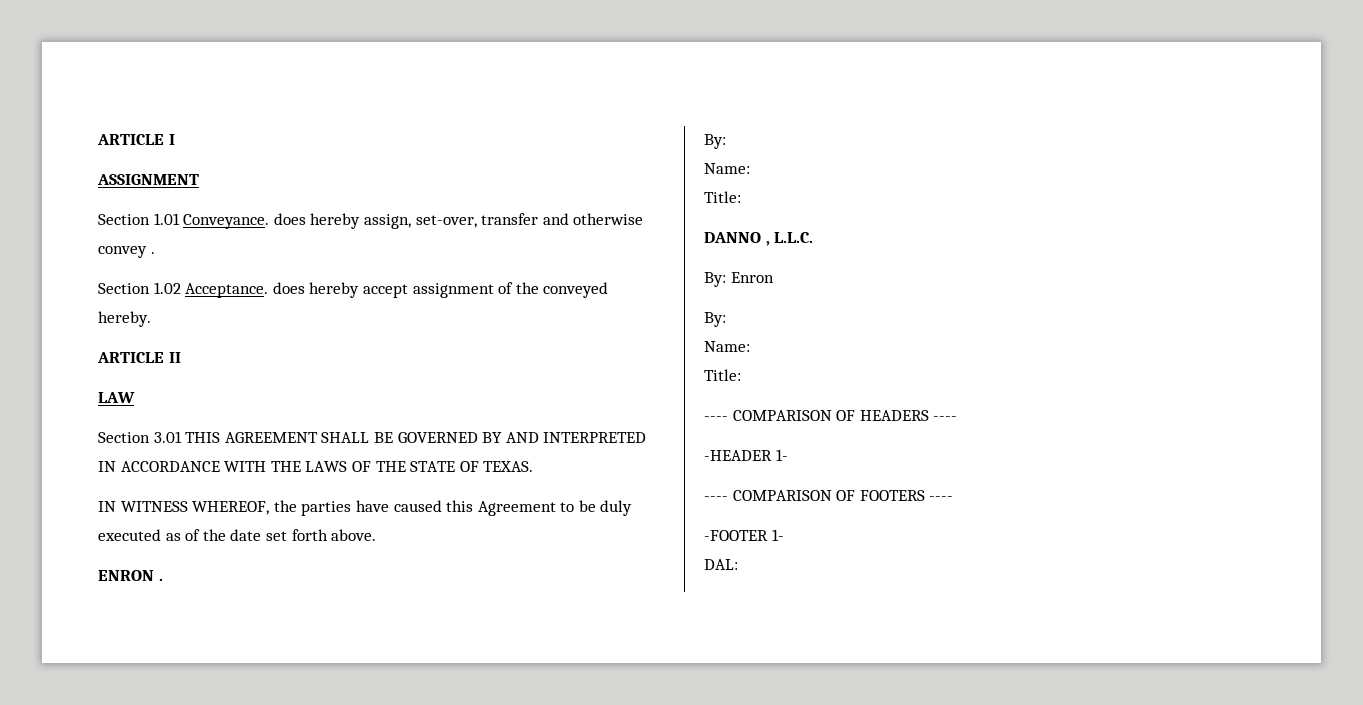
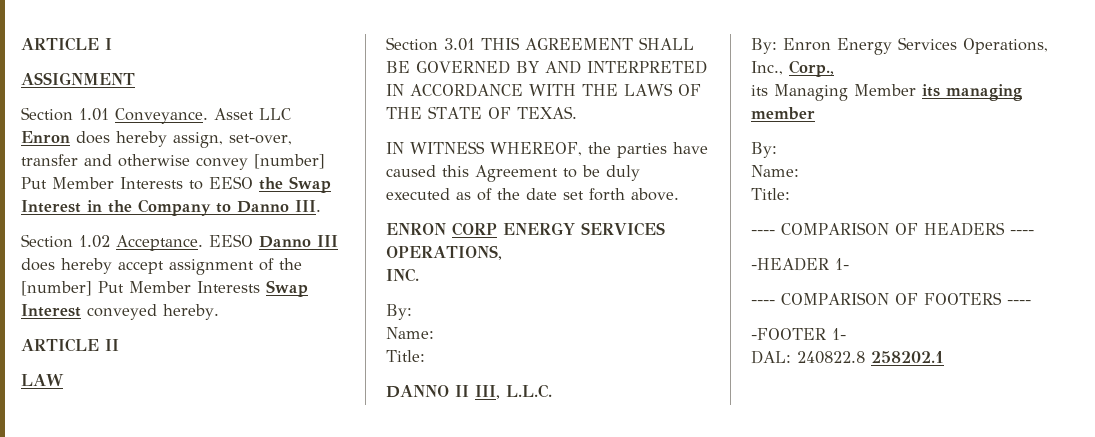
(270, 221) none -> [214,108,291,120] [21,131,70,143] Asset LLC Enron
[150,252,155,254] . -> [254,154,325,169] [21,176,331,193] [21,199,321,216] [number] Put Member Interests to EESO the Swap Interest in the Company to Danno III.
(269, 290) none -> [209,234,338,248] EESO Danno III
(539, 288) none -> [21,280,308,297] [21,304,81,317] [number] Put Member Interests Swap Interest
[158,578,163,581] . -> [452,222,665,236] [386,245,502,260] [386,268,419,282] CORP ENERGY SERVICES OPERATIONS, // INC.
[765,241,770,246] , -> [455,385,500,399] II III,
(774, 277) none -> [837,37,1048,55] [751,60,834,77] [751,84,1022,101] [751,107,815,120] Energy Services Operations, Inc., Corp., // its Managing Member its managing member
(738, 564) none -> [797,351,944,364] 240822.8 258202.1

